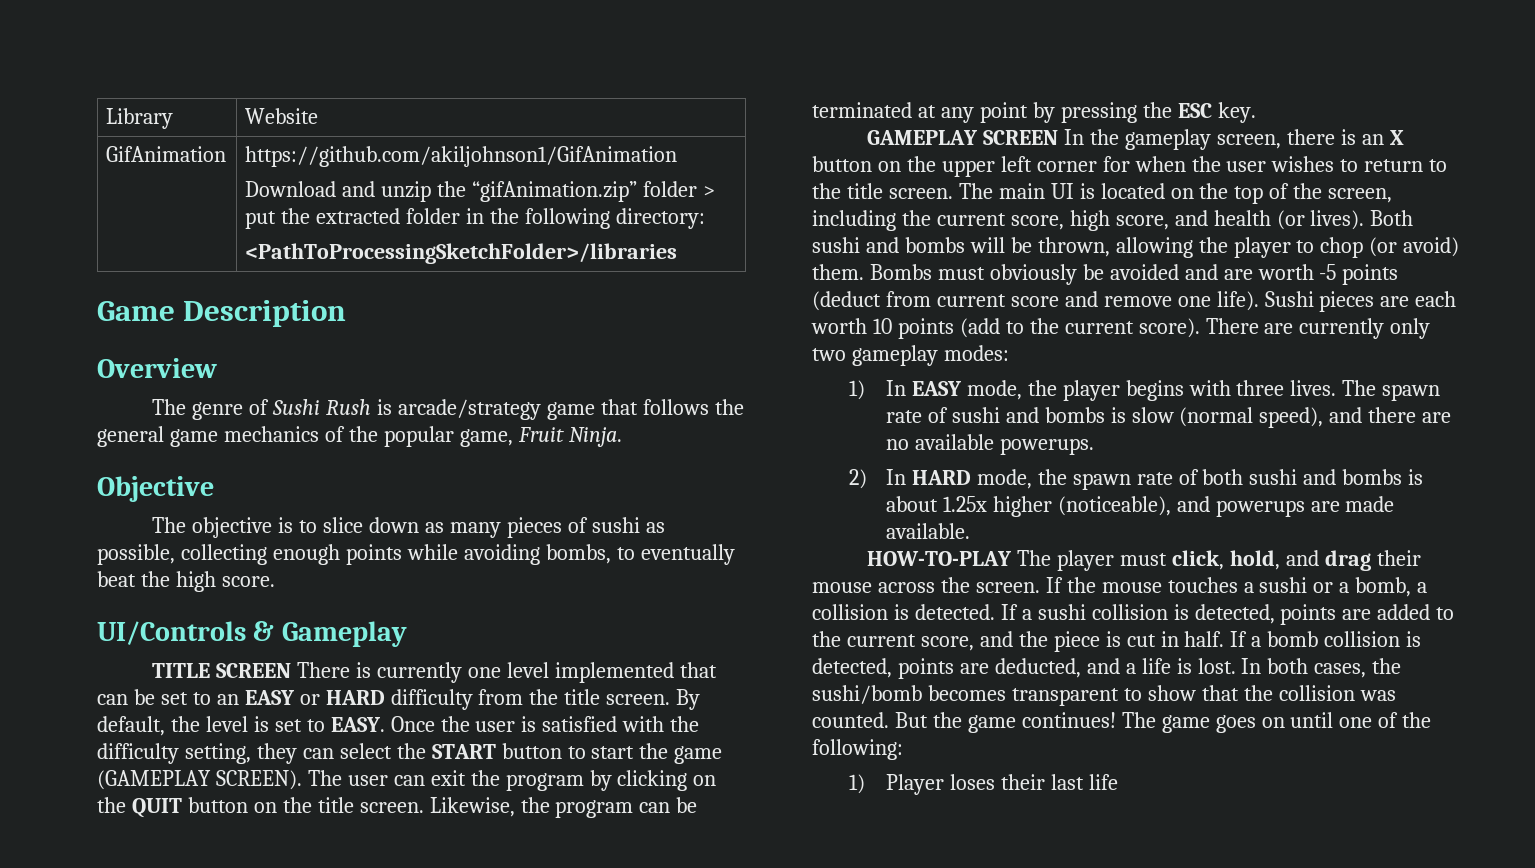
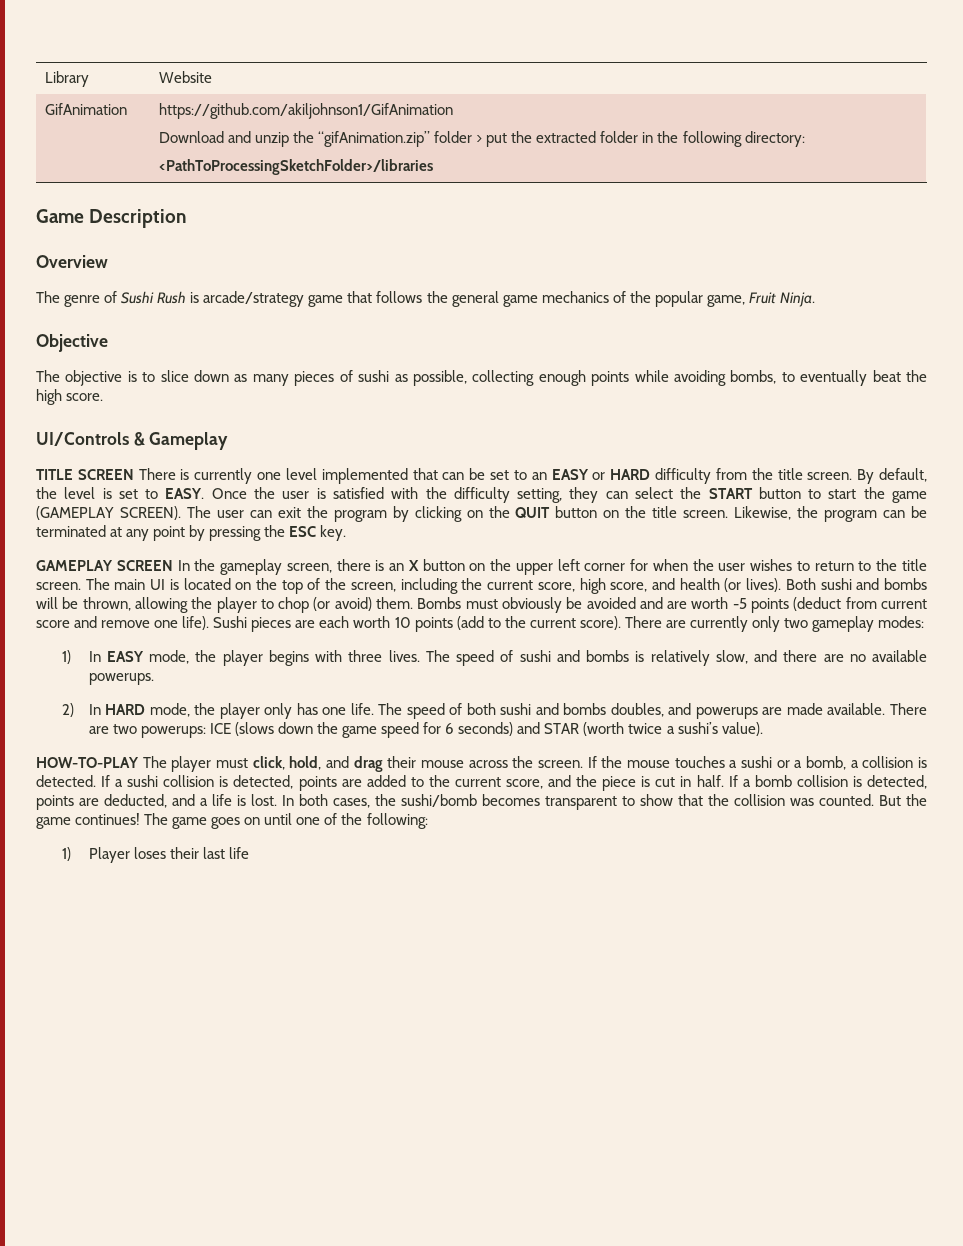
[1382,384,1441,401] [885,410,922,423] spawn rate -> [456,650,495,666] speed
[1131,407,1324,428] slow (normal speed), -> [650,650,748,666] relatively slow,
[1072,472,1173,490] spawn rate -> [219,703,445,719] player only has one life. The speed
[1408,469,1424,485] [885,496,1171,517] is about 1.25x higher (noticeable), -> [610,703,664,717] doubles,
(970, 531) none -> [889,703,927,715] [88,722,763,738] There are two powerups: ICE (slows down the game speed for 6 seconds) and STAR (worth twice a sushi’s value).

